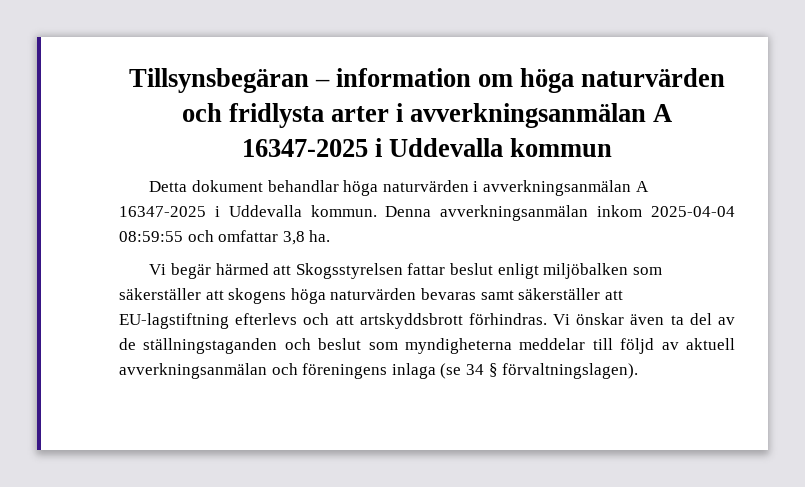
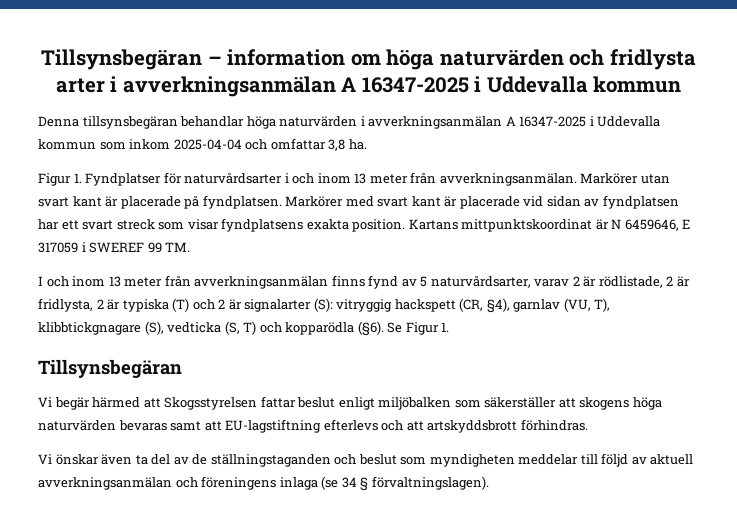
[149,180,264,192] Detta dokument -> [38,116,178,129] Denna tillsynsbegäran
[310,205,589,221] kommun. Denna avverkningsanmälan -> [38,139,126,150] kommun som
[119,231,183,242] 08:59:55 -> (242, 144) none
(331, 236) none -> [38,172,670,186] [38,195,679,209] [38,218,691,232] [38,242,191,253] [38,275,690,289] [38,298,611,313] [38,321,450,336] [38,359,182,378] // Figur 1. Fyndplatser för naturvårdsarter i och inom 13 meter från avverkningsanmälan. Markörer utan svart kant är placerade på fyndplatsen. Markörer med svart kant är placerade vid sidan av fyndplatsen har ett svart streck som visar fyndplatsens exakta position. Kartans mittpunktskoordinat är N 6459646, E 317059 i SWEREF 99 TM. // I och inom 13 meter från avverkningsanmälan finns fynd av 5 naturvårdsarter, varav 2 är rödlistade, 2 är fridlysta, 2 är typiska (T) och 2 är signalarter (S): vitryggig hackspett (CR, §4), garnlav (VU, T), klibbtickgnagare (S), vedticka (S, T) och kopparödla (§6). Se Figur 1. // Tillsynsbegäran
[518,288,601,300] säkerställer -> (202, 426) none
(547, 319) none -> (588, 425) //
[405,338,512,354] myndigheterna -> [429,454,515,467] myndigheten

